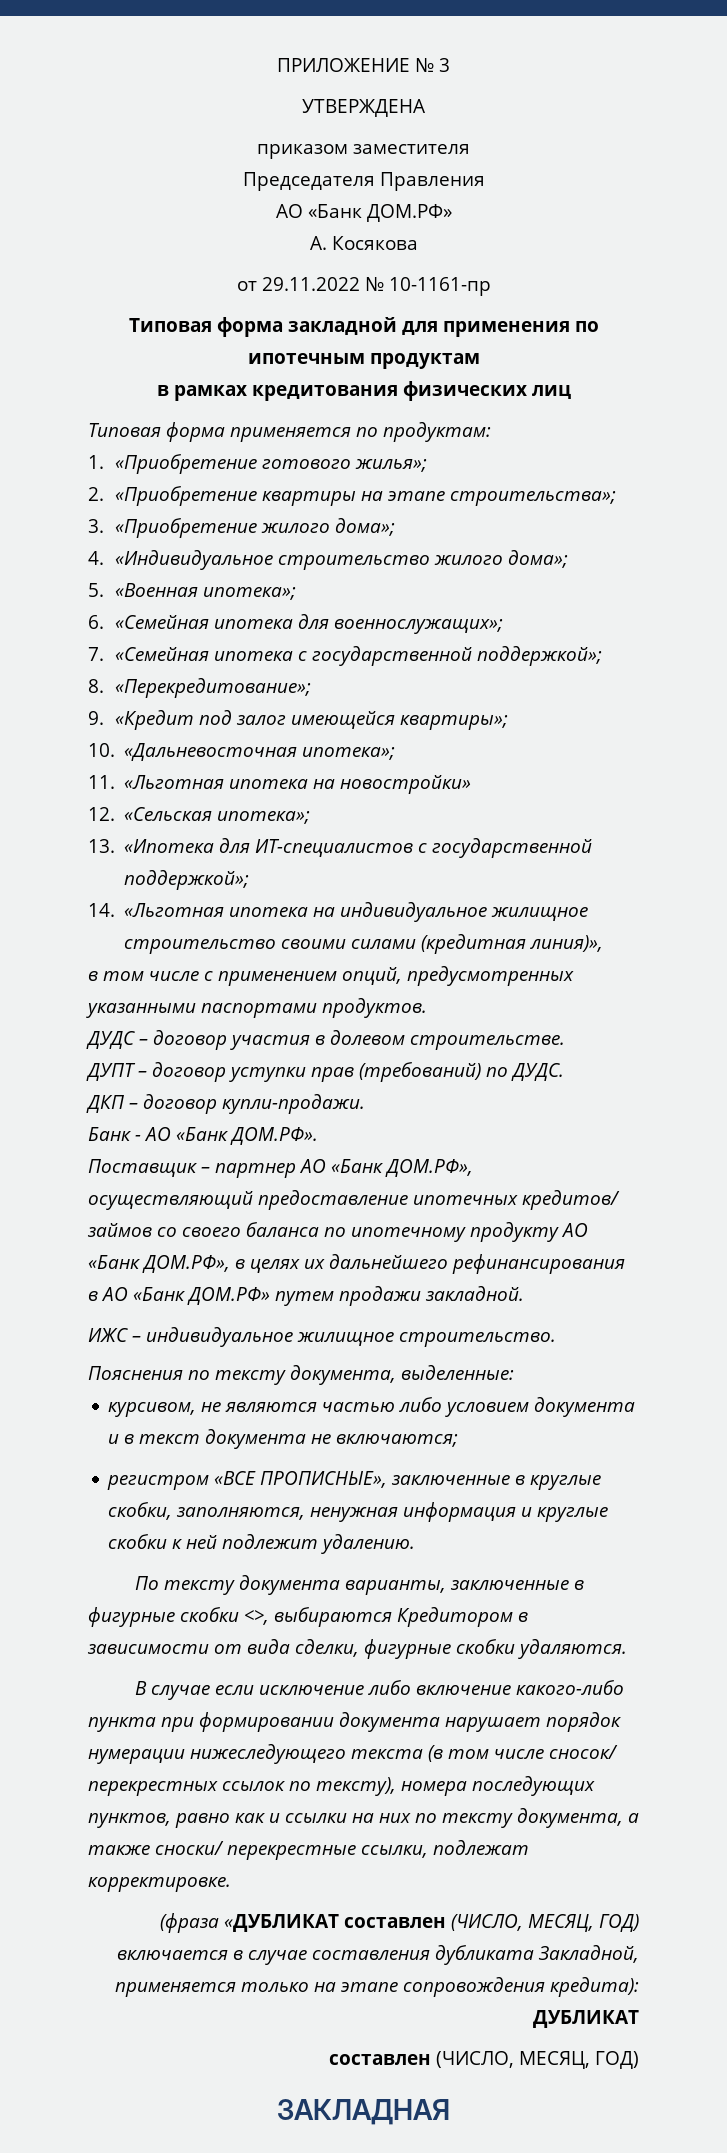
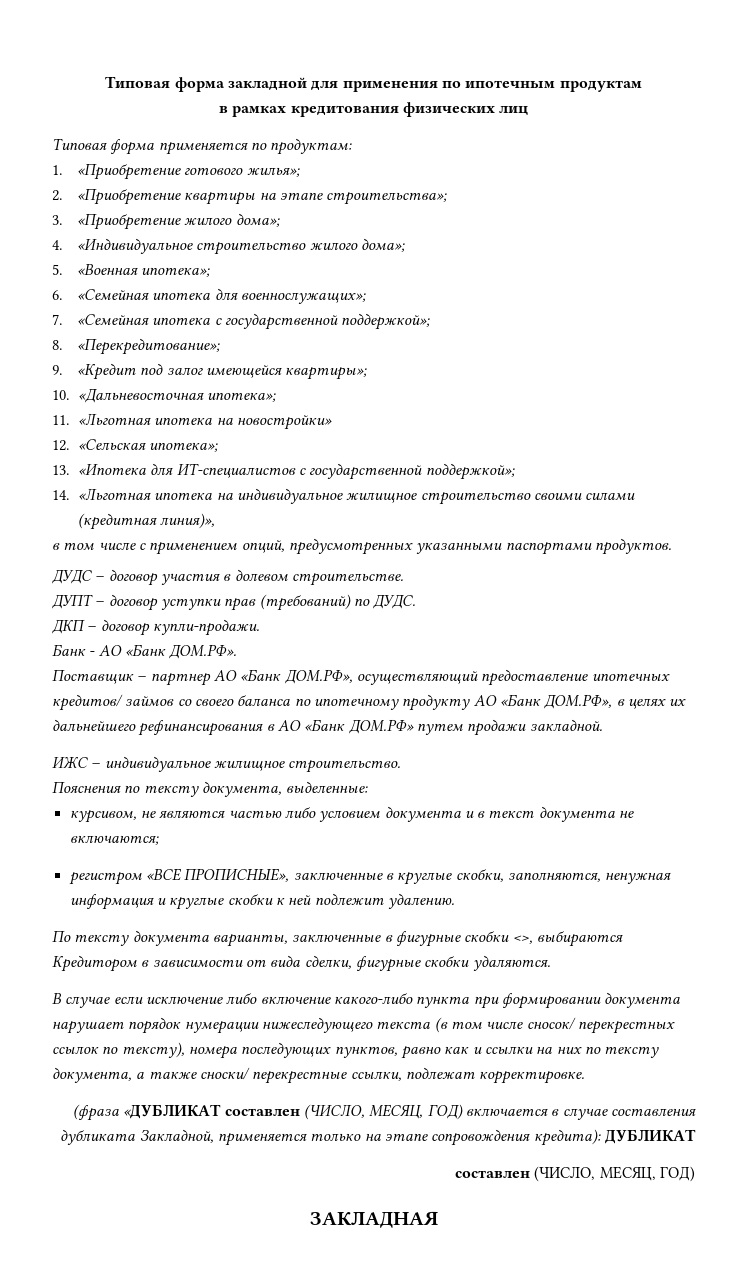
[277,58,450,73] [302,99,426,117] [257,144,470,159] [242,172,485,191] [275,204,452,222] [309,236,418,250] [236,277,491,296] ПРИЛОЖЕНИЕ № 3 // УТВЕРЖДЕНА // приказом заместителя // Председателя Правления // АО «Банк ДОМ.РФ» // А. Косякова // от 29.11.2022 № 10-1161-пр // -> (105, 82) none

